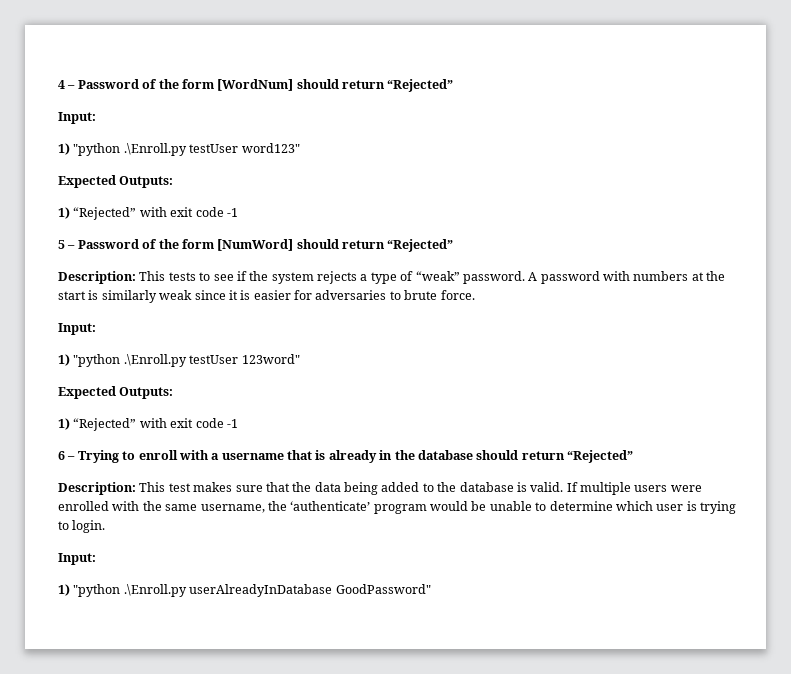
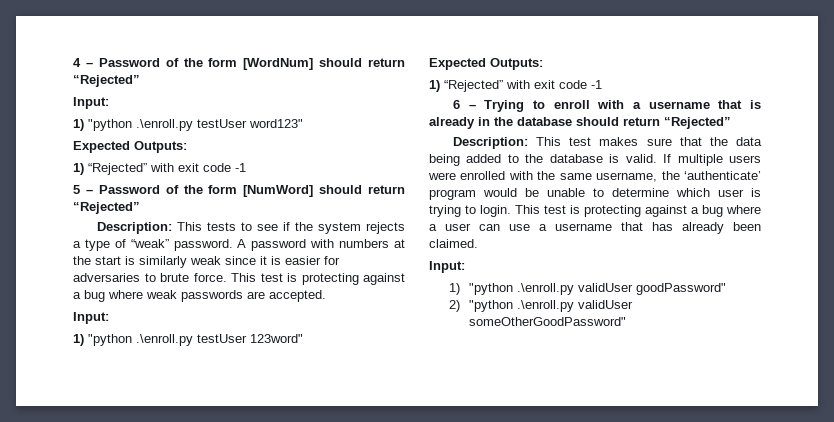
[123,143,187,156] .\Enroll.py -> [136,119,193,131] .\enroll.py
[58,323,96,335] [58,354,187,367] // Input: // 1) "python .\Enroll.py -> [231,273,405,285] [73,290,326,302] [73,312,109,324] [73,334,193,346] This test is protecting against a bug where weak passwords are accepted. // Input: // 1) "python .\enroll.py
[58,553,96,565] [58,584,431,597] // Input: // 1) "python .\Enroll.py userAlreadyInDatabase GoodPassword" -> [515,205,761,217] [429,222,761,234] [429,239,478,248] [429,261,465,273] [449,283,727,295] [449,300,634,312] [469,317,627,326] This test is protecting against a bug where a user can use a username that has already been claimed. // Input: // 1) "python .\enroll.py validUser goodPassword" // 2) "python .\enroll.py validUser someOtherGoodPassword"

